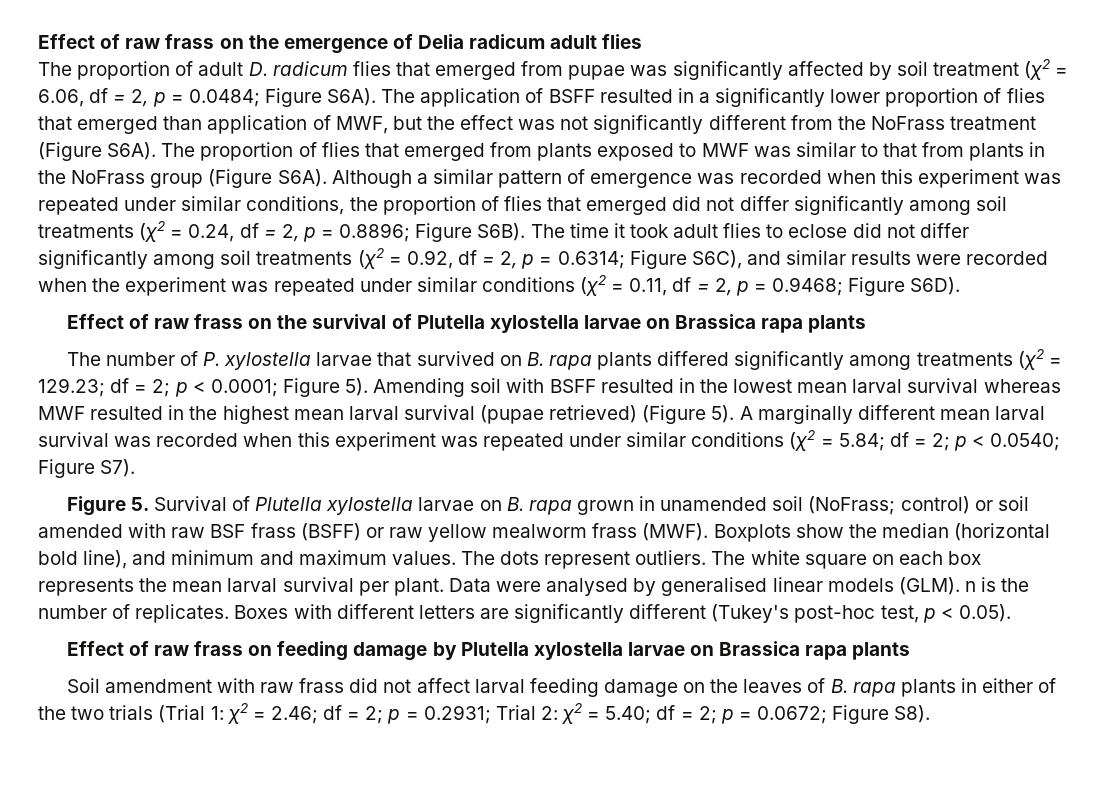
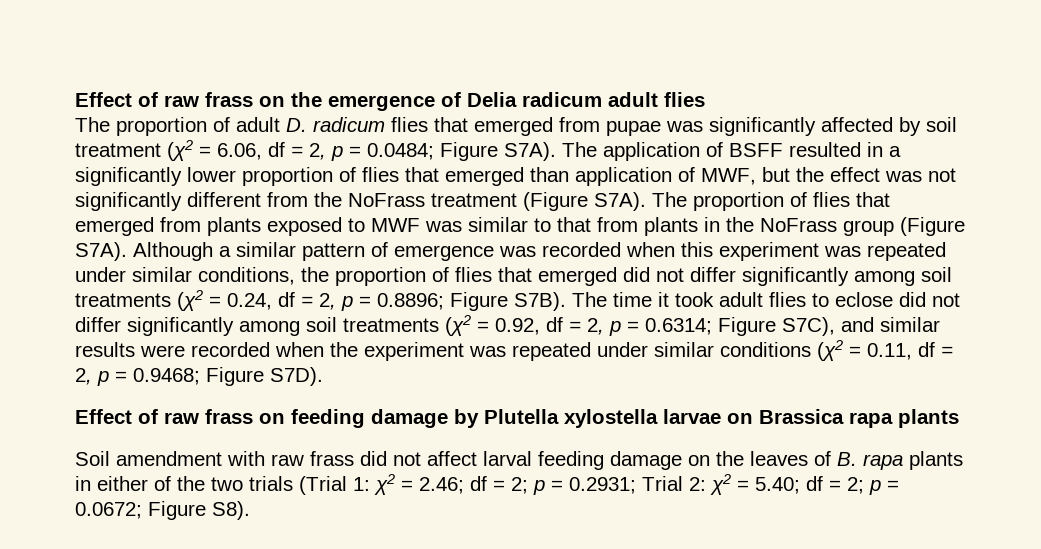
[327,88,377,106] S6A). -> [504,142,556,161] S7A).
[107,142,157,160] S6A). -> [594,192,646,211] S7A).
[277,169,327,187] S6A). -> [75,242,127,261] S7A).
[477,223,526,241] S6B). -> [514,292,566,311] S7B).
[691,250,742,269] S6C), -> [782,317,835,336] S7C),
[910,277,961,295] [66,314,867,333] [66,349,1062,370] [38,378,1061,397] [38,405,1046,424] [38,430,1061,451] [38,459,136,478] [66,496,1029,516] [38,523,1051,542] [38,550,982,569] [38,577,1030,596] [38,604,1011,623] S6D). // Effect of raw frass on the survival of Plutella xylostella larvae on Brassica rapa plants // The number of P. xylostella larvae that survived on B. rapa plants differed significantly among treatments (χ2 = 129.23; df = 2; p < 0.0001; Figure 5). Amending soil with BSFF resulted in the lowest mean larval survival whereas MWF resulted in the highest mean larval survival (pupae retrieved) (Figure 5). A marginally different mean larval survival was recorded when this experiment was repeated under similar conditions (χ2 = 5.84; df = 2; p < 0.0540; Figure S7). // Figure 5. Survival of Plutella xylostella larvae on B. rapa grown in unamended soil (NoFrass; control) or soil amended with raw BSF frass (BSFF) or raw yellow mealworm frass (MWF). Boxplots show the median (horizontal bold line), and minimum and maximum values. The dots represent outliers. The white square on each box represents the mean larval survival per plant. Data were analysed by generalised linear models (GLM). n is the number of replicates. Boxes with different letters are significantly different (Tukey's post-hoc test, p < 0.05). -> [270,367,323,386] S7D).

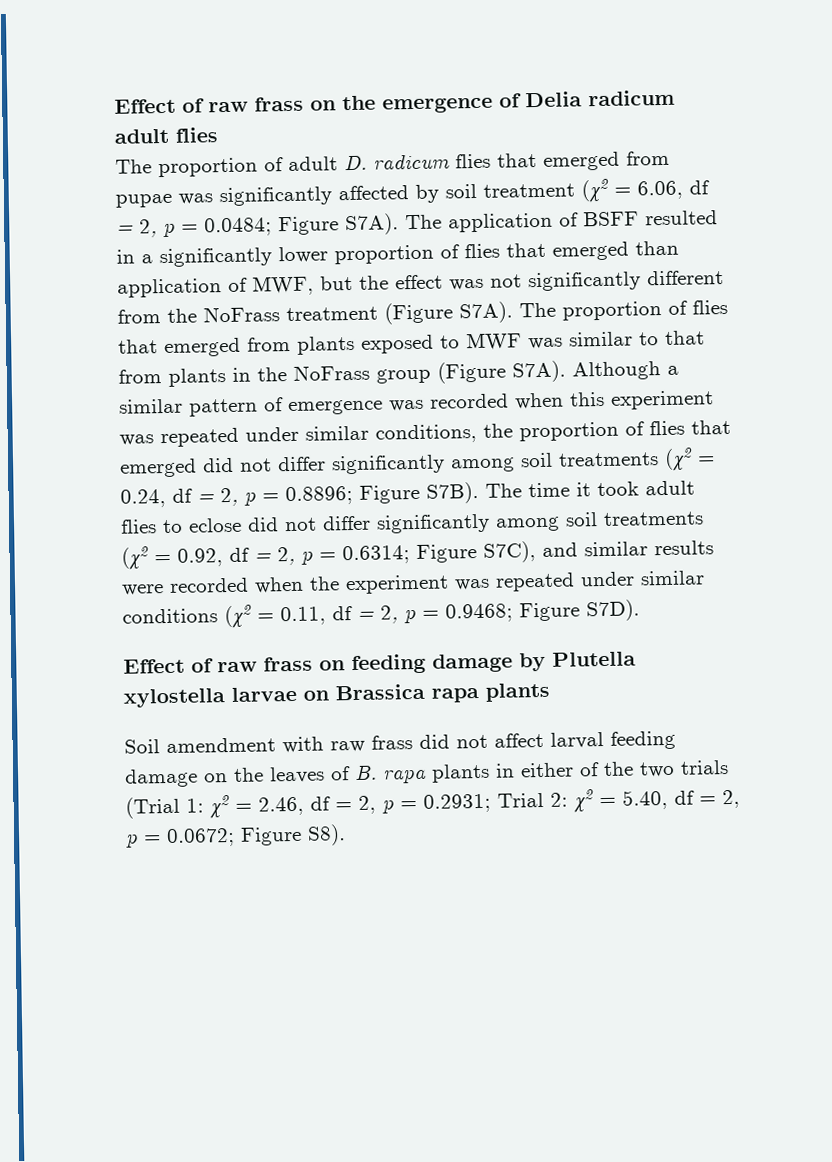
[419,476,528,494] 2.46; df = 2; -> [258,795,376,816] 2.46, df = 2,
[755,476,864,494] 5.40; df = 2; -> [622,789,740,810] 5.40, df = 2,

